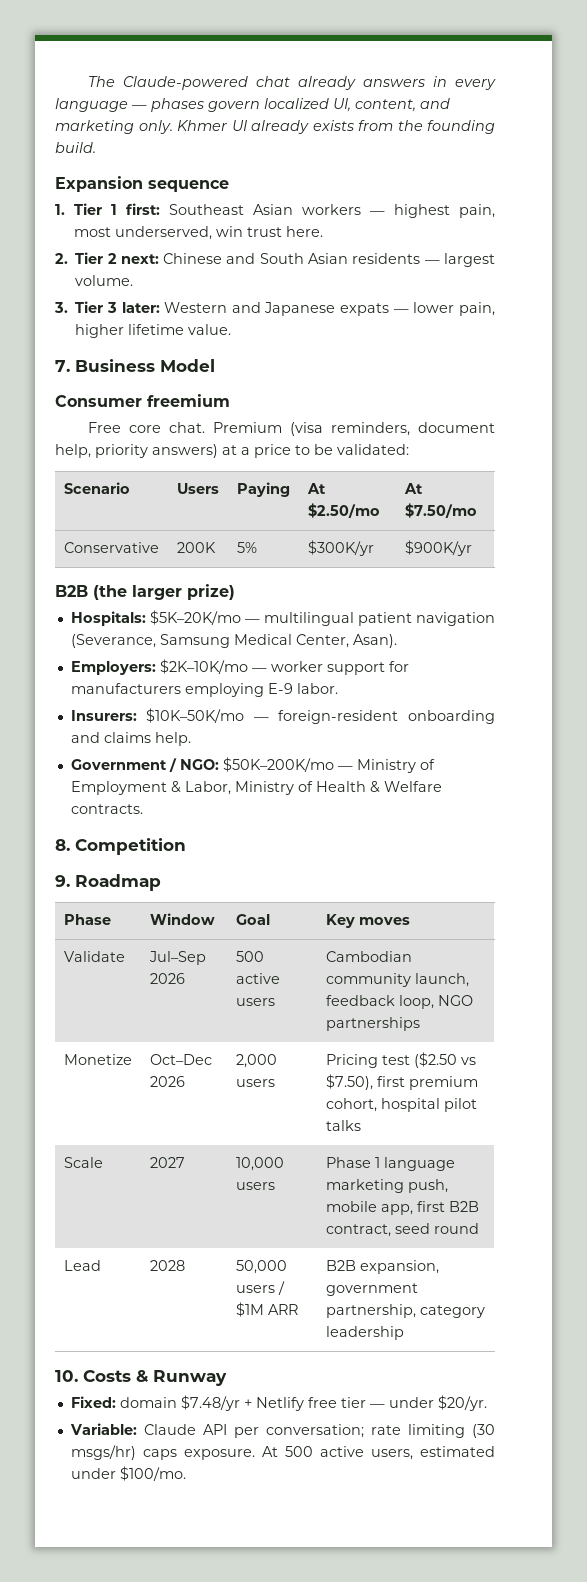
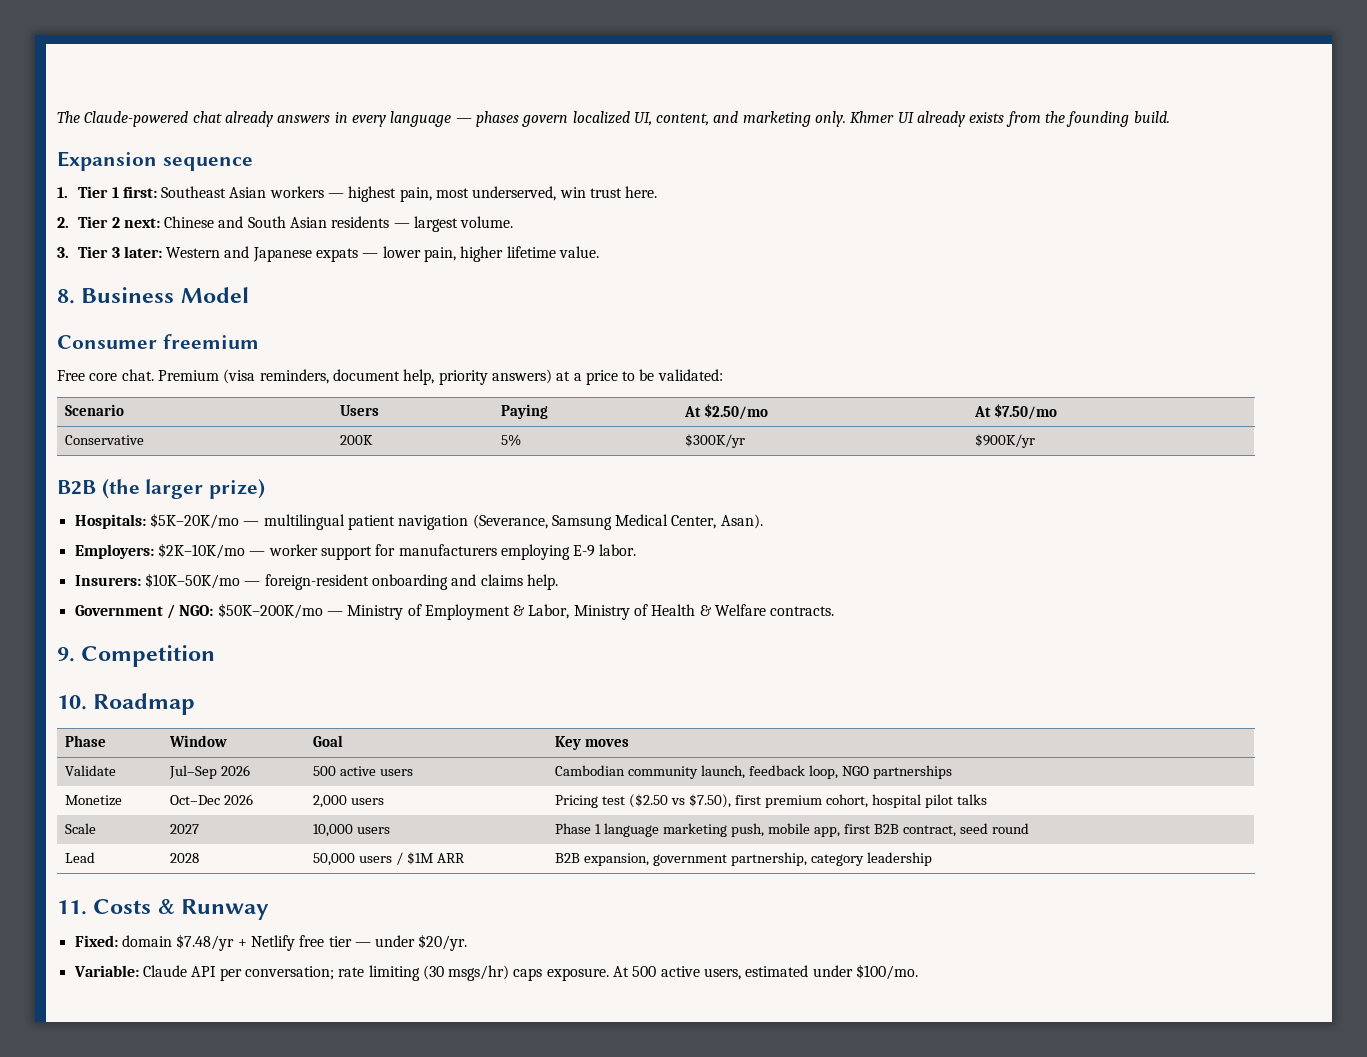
[55,360,70,372] 7. -> [57,289,75,304] 8.
[55,839,70,851] 8. -> [57,647,75,662] 9.
[55,875,70,887] 9. -> [57,695,87,710] 10.
[55,1370,78,1382] 10. -> [57,900,87,915] 11.

